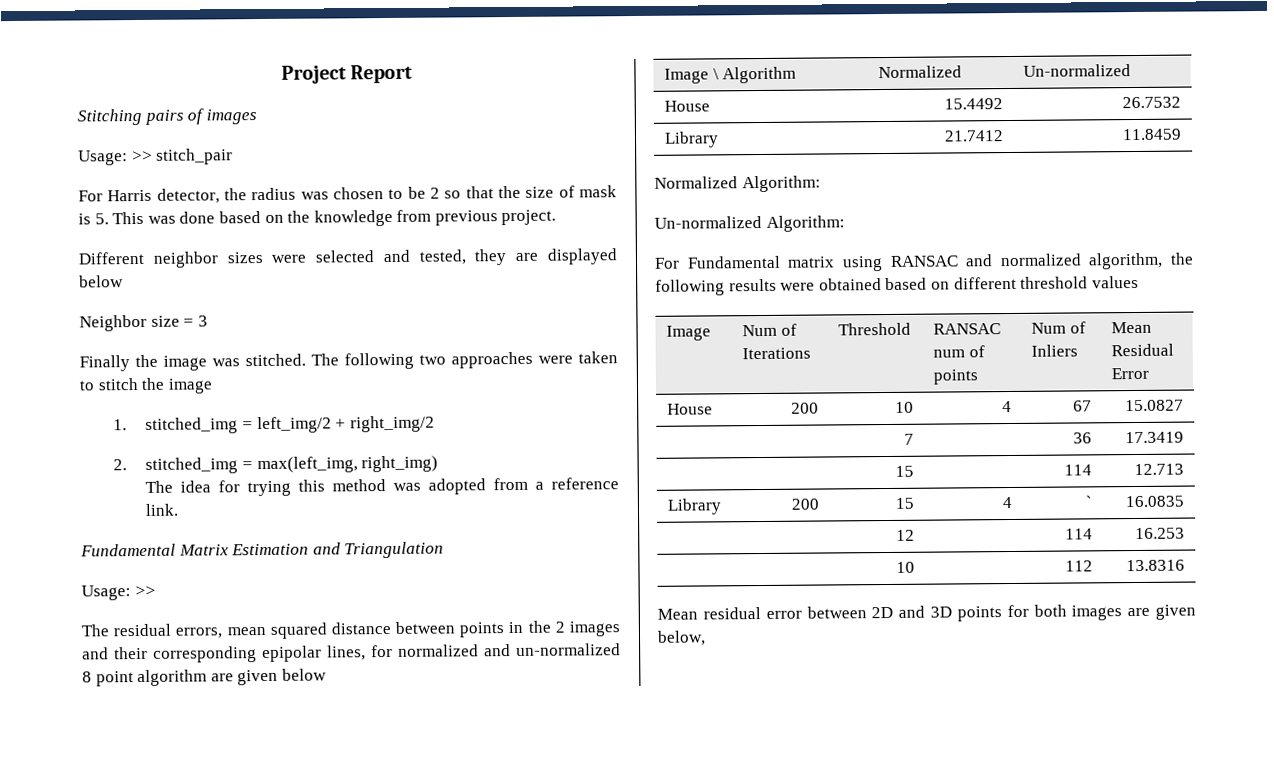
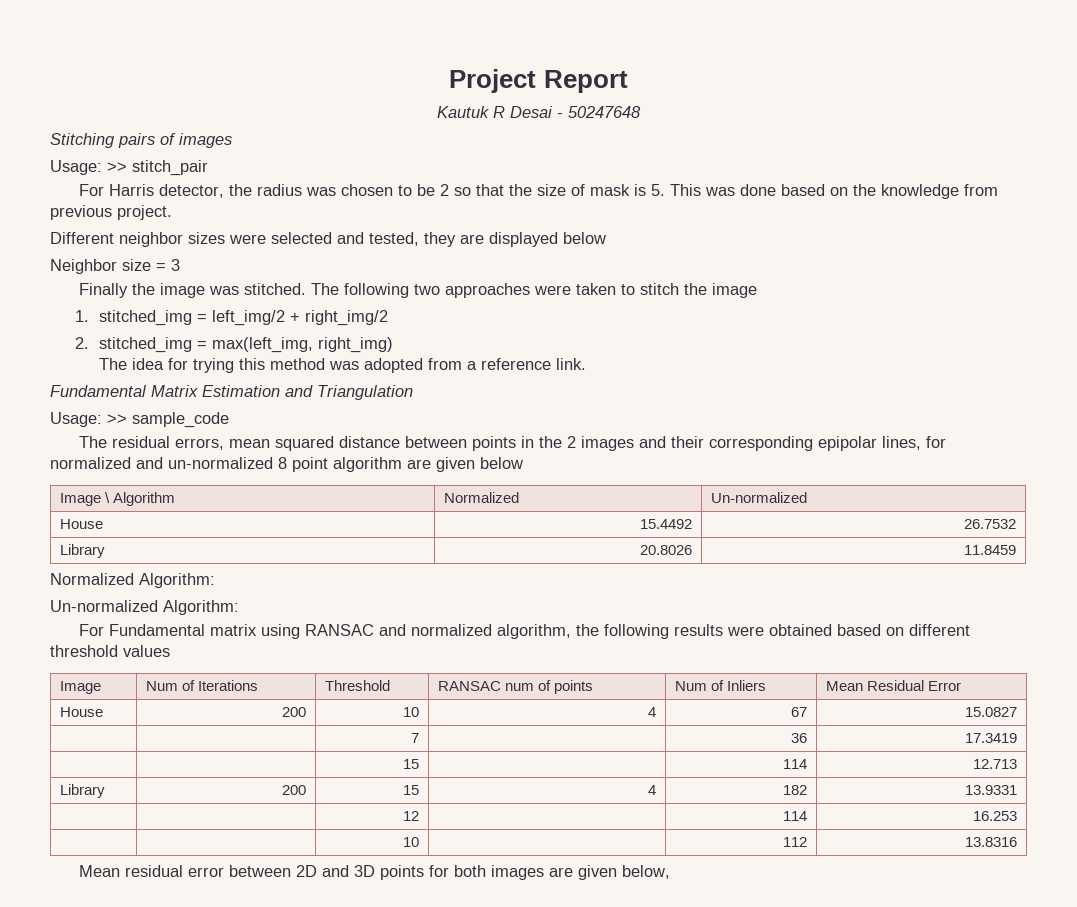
(414, 74) none -> [437,106,641,118] // Kautuk R Desai - 50247648
(156, 591) none -> [132,412,229,428] sample_code
[943,130,1004,142] 21.7412 -> [640,545,693,555] 20.8026
[1084,495,1092,508] [1124,495,1184,508] ` | 16.0835 -> [783,785,808,795] [965,785,1018,795] 182 | 13.9331

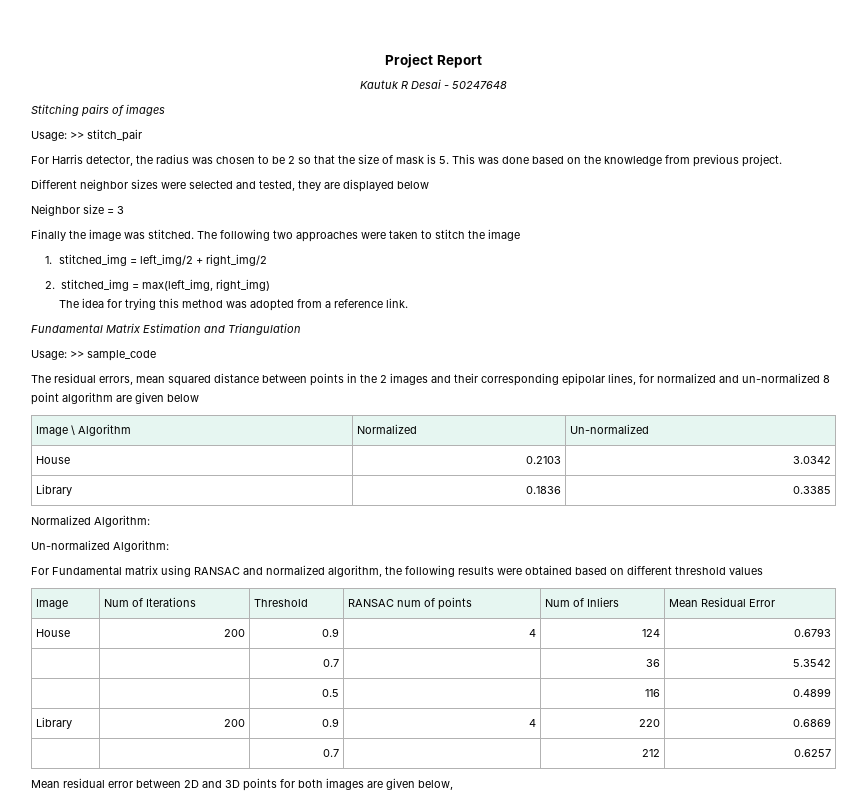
[640,519,693,529] [964,519,1017,529] [59,544,105,558] [640,545,693,555] [964,545,1017,555] 15.4492 | 26.7532 // Library | 20.8026 | 11.8459 -> [525,456,561,464] [792,456,831,464] [36,484,73,496] [525,486,561,494] [792,486,831,494] 0.2103 | 3.0342 // Library | 0.1836 | 0.3385
[403,707,420,717] [648,707,657,717] [791,707,808,717] [965,707,1018,717] [411,733,420,743] [791,733,808,743] [965,733,1018,743] [403,759,420,769] [783,759,808,769] [973,759,1018,769] 10 | 4 | 67 | 15.0827 // | | 7 | | 36 | 17.3419 // | | 15 | | 114 | 12.713 -> [321,628,339,637] [528,629,536,637] [641,629,660,637] [793,628,831,637] [322,659,339,667] [645,659,660,667] [792,659,831,667] [321,689,339,697] [644,689,660,697] [792,688,831,697] 0.9 | 4 | 124 | 0.6793 // | | 0.7 | | 36 | 5.3542 // | | 0.5 | | 116 | 0.4899
[403,785,420,795] [648,785,657,795] [783,785,808,795] [965,785,1018,795] [403,811,420,821] [783,811,808,821] [973,811,1018,821] [403,837,420,847] [783,837,808,847] [965,837,1018,847] 15 | 4 | 182 | 13.9331 // | | 12 | | 114 | 16.253 // | | 10 | | 112 | 13.8316 -> [321,718,339,727] [528,719,536,727] [638,719,660,727] [792,718,831,727] [322,749,339,757] [641,749,660,757] [793,749,831,757] 0.9 | 4 | 220 | 0.6869 // | | 0.7 | | 212 | 0.6257

